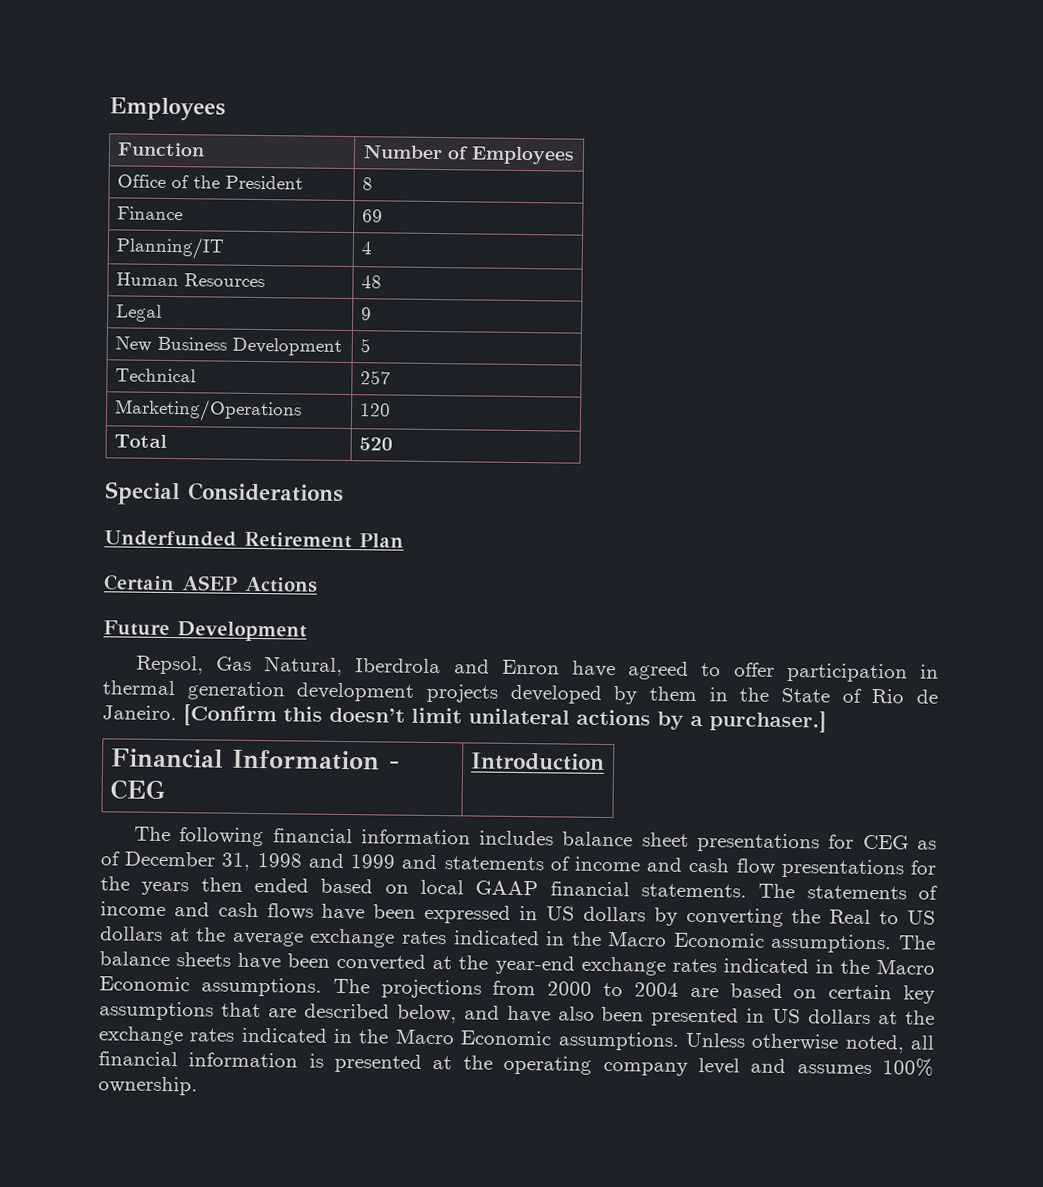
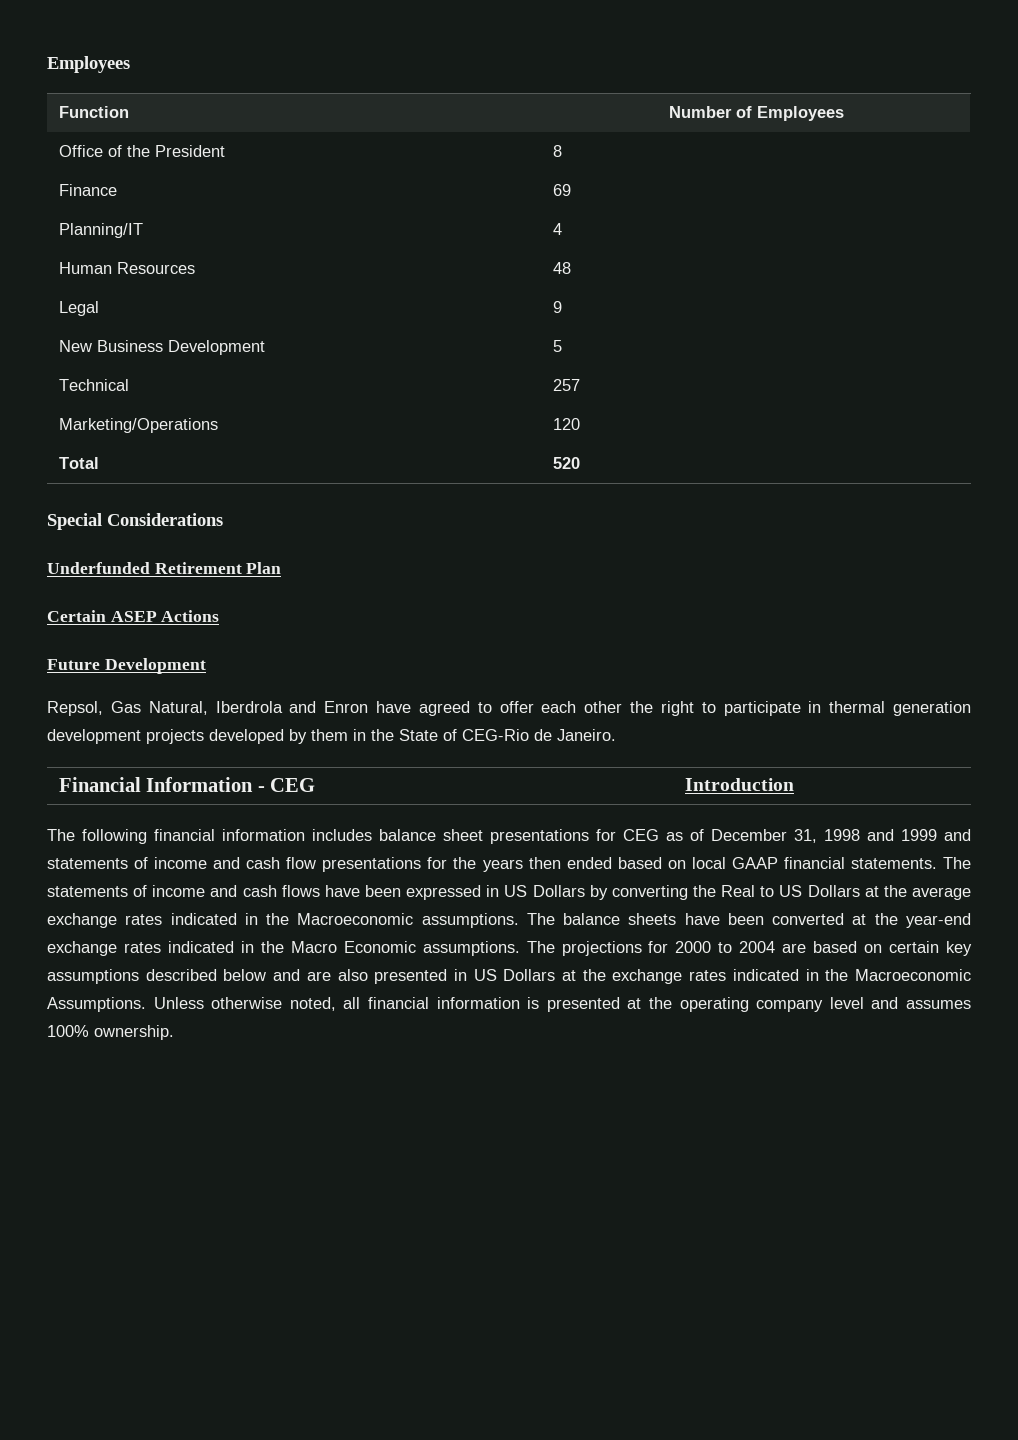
[786,663,908,683] participation -> [541,701,801,716] each other the right to participate
[871,688,905,704] Rio -> [462,729,529,741] CEG-Rio
[183,704,827,733] [Confirm this doesn’t limit unilateral actions by a purchaser.] -> (616, 735) none
[582,906,646,922] dollars -> [532,885,585,897] Dollars
[100,926,163,941] dollars -> [807,885,860,897] Dollars
[608,931,765,948] Macro Economic -> [297,913,414,925] Macroeconomic
[492,980,537,996] from -> [648,941,669,953] for
[220,1002,645,1024] that are described below, and have also been -> [145,969,368,981] described below and are also
[808,1009,872,1024] dollars -> [503,969,556,981] Dollars
[394,1028,680,1051] Macro Economic assumptions. -> [855,969,972,981] [47,997,146,1012] Macroeconomic Assumptions.

